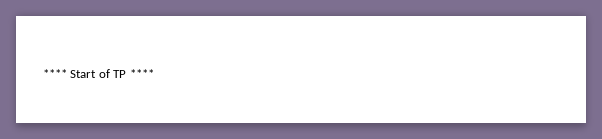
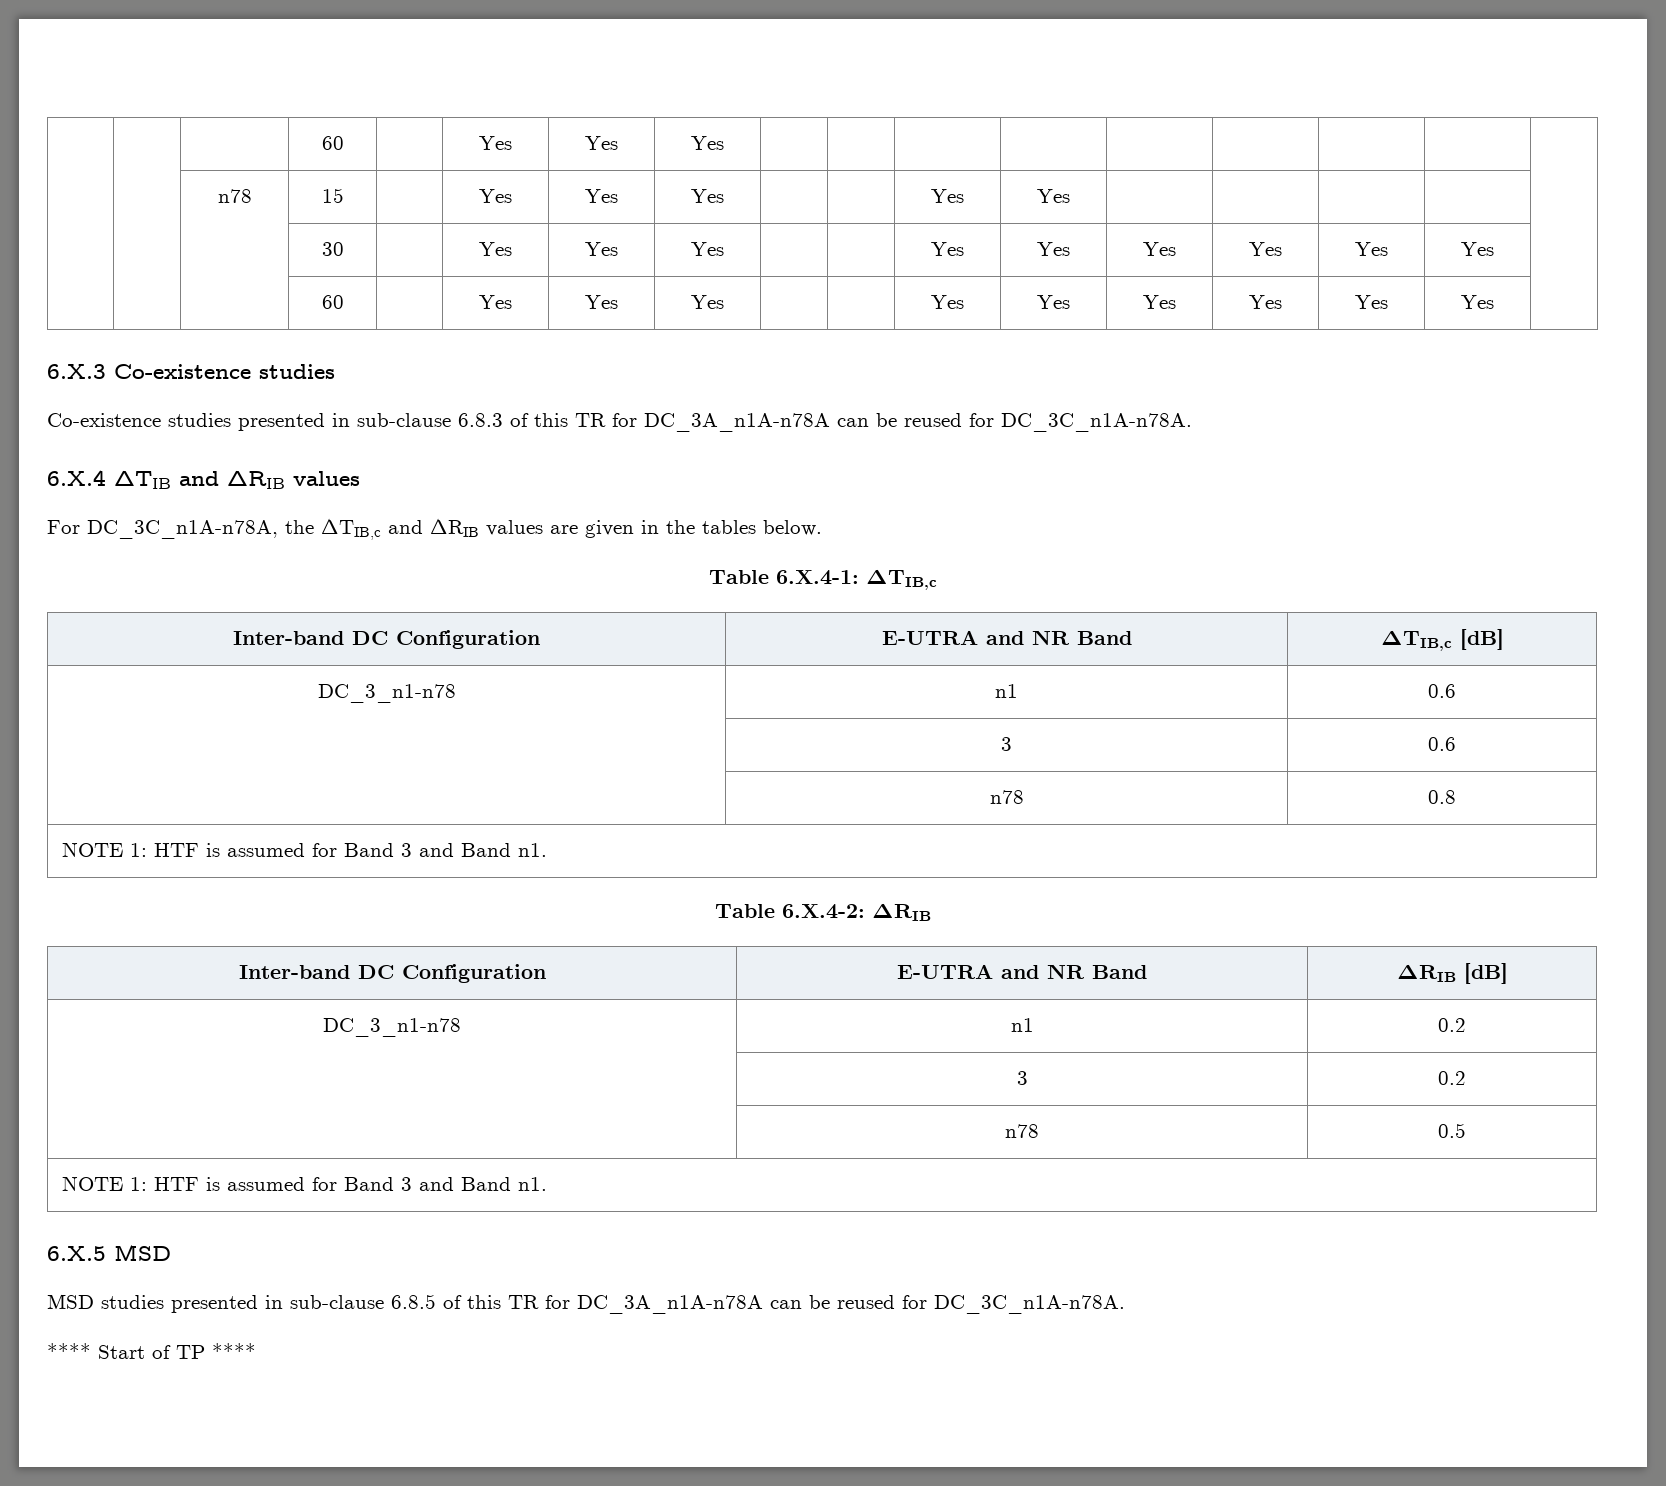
(43, 73) none -> [321,136,344,150] [479,136,512,150] [585,136,618,150] [691,136,724,150] [217,189,252,203] [321,188,344,203] [479,189,512,203] [585,189,618,203] [691,189,724,203] [931,189,964,203] [1037,189,1070,203] [321,242,344,256] [479,242,512,256] [585,242,618,256] [691,242,724,256] [931,242,964,256] [1037,242,1070,256] [1143,242,1176,256] [1249,242,1282,256] [1355,242,1388,256] [1461,242,1494,256] [321,295,344,309] [479,295,512,309] [585,295,618,309] [691,295,724,309] [931,295,964,309] [1037,295,1070,309] [1143,295,1176,309] [1249,295,1282,309] [1355,295,1388,309] [1461,295,1494,309] [47,364,335,379] [47,413,1192,432] [47,470,360,489] [47,518,822,540] [708,569,937,590] [233,630,540,649] [881,630,1132,645] [1380,629,1504,651] [317,684,456,703] [995,684,1018,698] [1428,684,1456,698] [1001,737,1012,751] [1428,737,1456,751] [989,790,1024,804] [1428,790,1456,804] [62,842,548,857] [714,903,931,921] [238,964,546,983] [897,964,1147,979] [1396,963,1508,984] [323,1018,461,1037] [1010,1018,1034,1032] [1438,1018,1466,1032] [1016,1071,1028,1085] [1438,1071,1466,1085] [1005,1124,1039,1138] [1438,1123,1466,1138] [62,1176,548,1191] [47,1244,171,1261] [47,1294,1125,1314] | | | 60 | | Yes | Yes | Yes | | | | | | | | | // | | n78 | 15 | | Yes | Yes | Yes | | | Yes | Yes | | | | | // | | | 30 | | Yes | Yes | Yes | | | Yes | Yes | Yes | Yes | Yes | Yes | // | | | 60 | | Yes | Yes | Yes | | | Yes | Yes | Yes | Yes | Yes | Yes | // 6.X.3 Co-existence studies // Co-existence studies presented in sub-clause 6.8.3 of this TR for DC_3A_n1A-n78A can be reused for DC_3C_n1A-n78A. // 6.X.4 ∆TIB and ∆RIB values // For DC_3C_n1A-n78A, the ΔTIB,c and ΔRIB values are given in the tables below. // Table 6.X.4-1: ΔTIB,c // Inter-band DC Configuration | E-UTRA and NR Band | ΔTIB,c [dB] // DC_3_n1-n78 | n1 | 0.6 // | 3 | 0.6 // | n78 | 0.8 // NOTE 1: HTF is assumed for Band 3 and Band n1. // Table 6.X.4-2: ΔRIB // Inter-band DC Configuration | E-UTRA and NR Band | ΔRIB [dB] // DC_3_n1-n78 | n1 | 0.2 // | 3 | 0.2 // | n78 | 0.5 // NOTE 1: HTF is assumed for Band 3 and Band n1. // 6.X.5 MSD // MSD studies presented in sub-clause 6.8.5 of this TR for DC_3A_n1A-n78A can be reused for DC_3C_n1A-n78A. //

